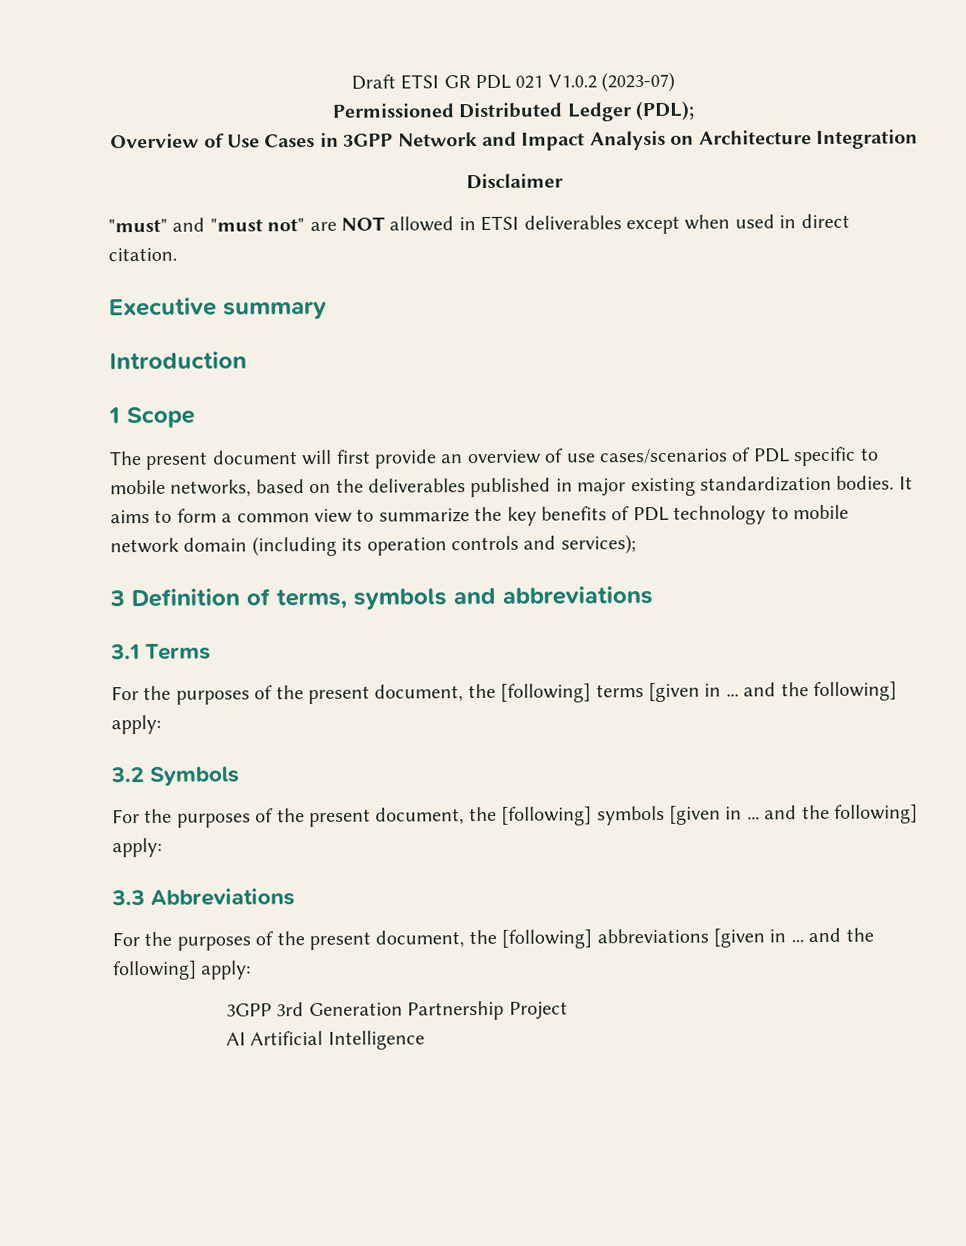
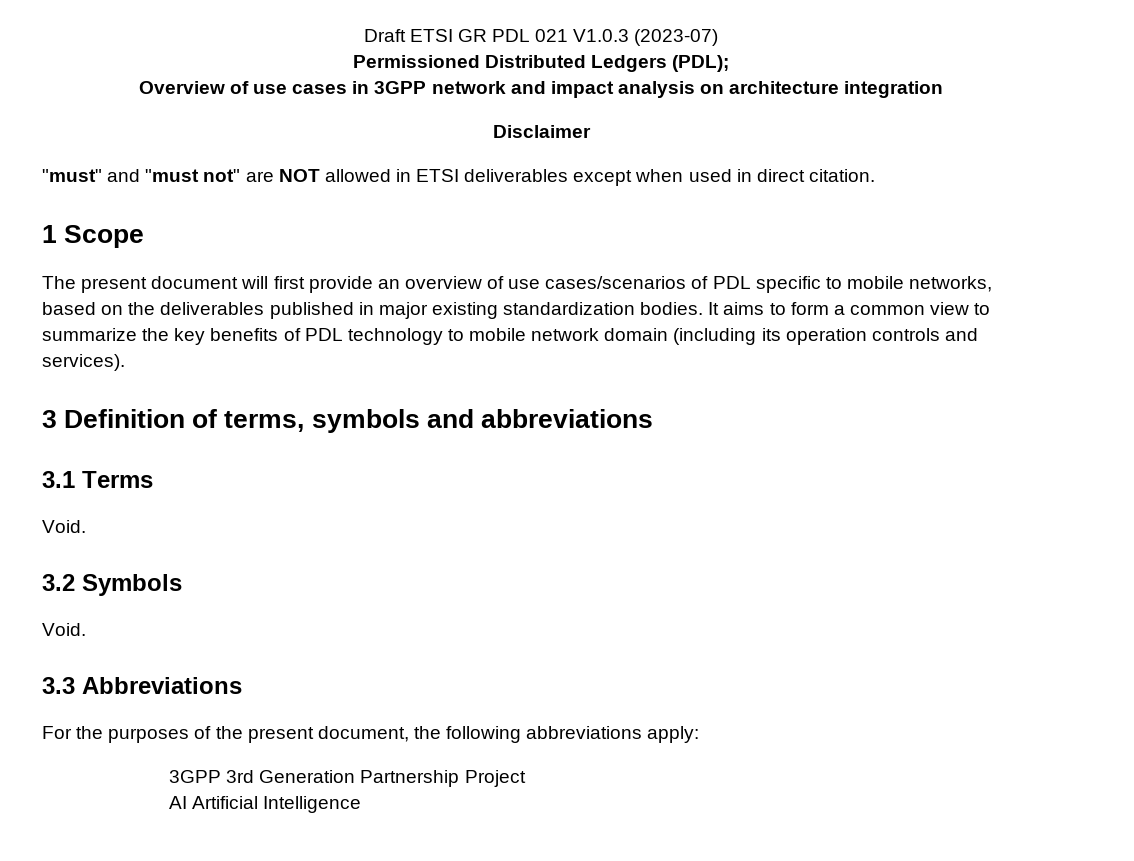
[547,74,597,89] V1.0.2 -> [573,29,630,42] V1.0.3
[566,102,633,122] Ledger -> [591,55,668,72] Ledgers
[226,129,918,151] Use Cases in 3GPP Network and Impact Analysis on Architecture Integration -> [252,81,944,98] use cases in 3GPP network and impact analysis on architecture integration
[109,297,327,320] [109,351,247,370] // Executive summary // Introduction -> (875, 175) none
[560,534,636,555] services); -> [42,354,125,371] services).
[111,681,897,705] [111,714,161,735] [110,766,240,786] [112,804,918,828] [112,837,162,858] For the purposes of the present document, the [following] terms [given in ... and the following] apply: // 3.2 Symbols // For the purposes of the present document, the [following] symbols [given in ... and the following] apply: -> [42,520,86,533] [42,574,182,596] [42,623,86,636] Void. // 3.2 Symbols // Void.
[501,927,874,949] [113,960,197,981] [following] abbreviations [given in ... and the following] -> [446,726,643,743] following abbreviations

